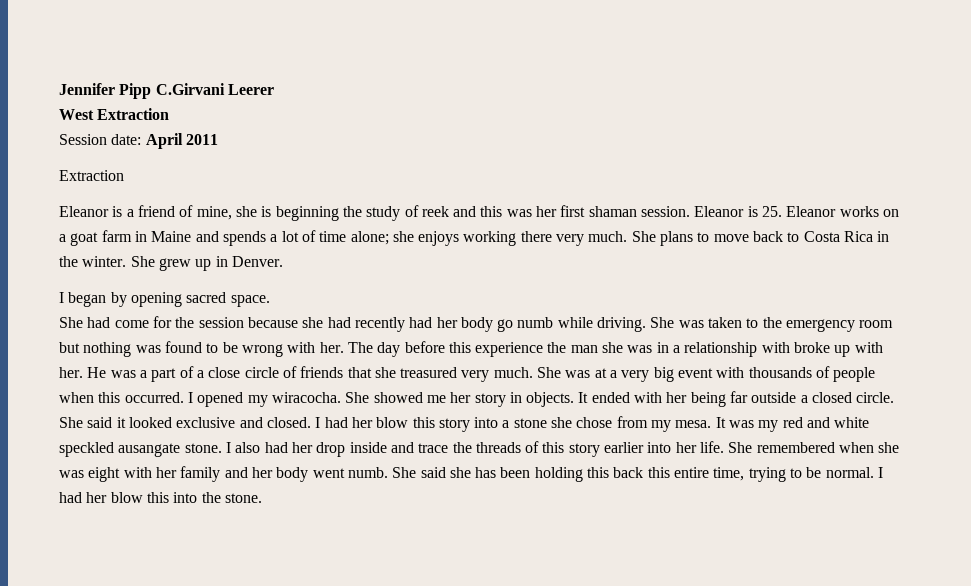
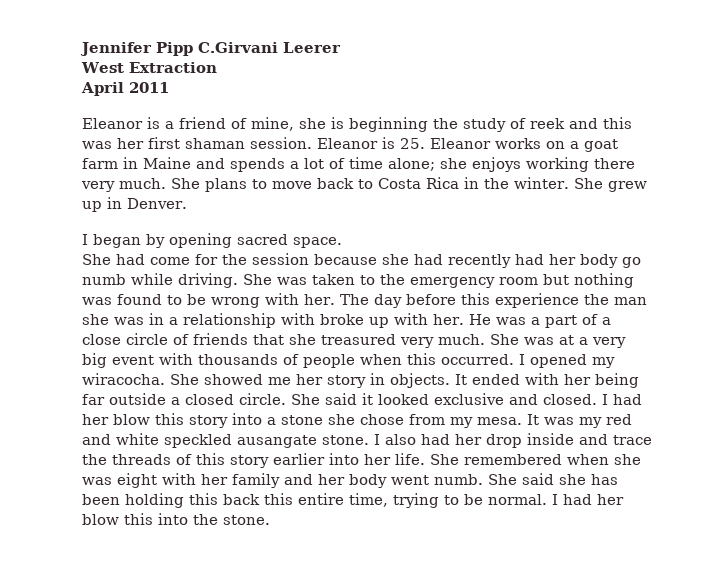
[59,134,142,145] Session date: -> (217, 67) none
[59,170,124,181] // Extraction -> (169, 87) none

